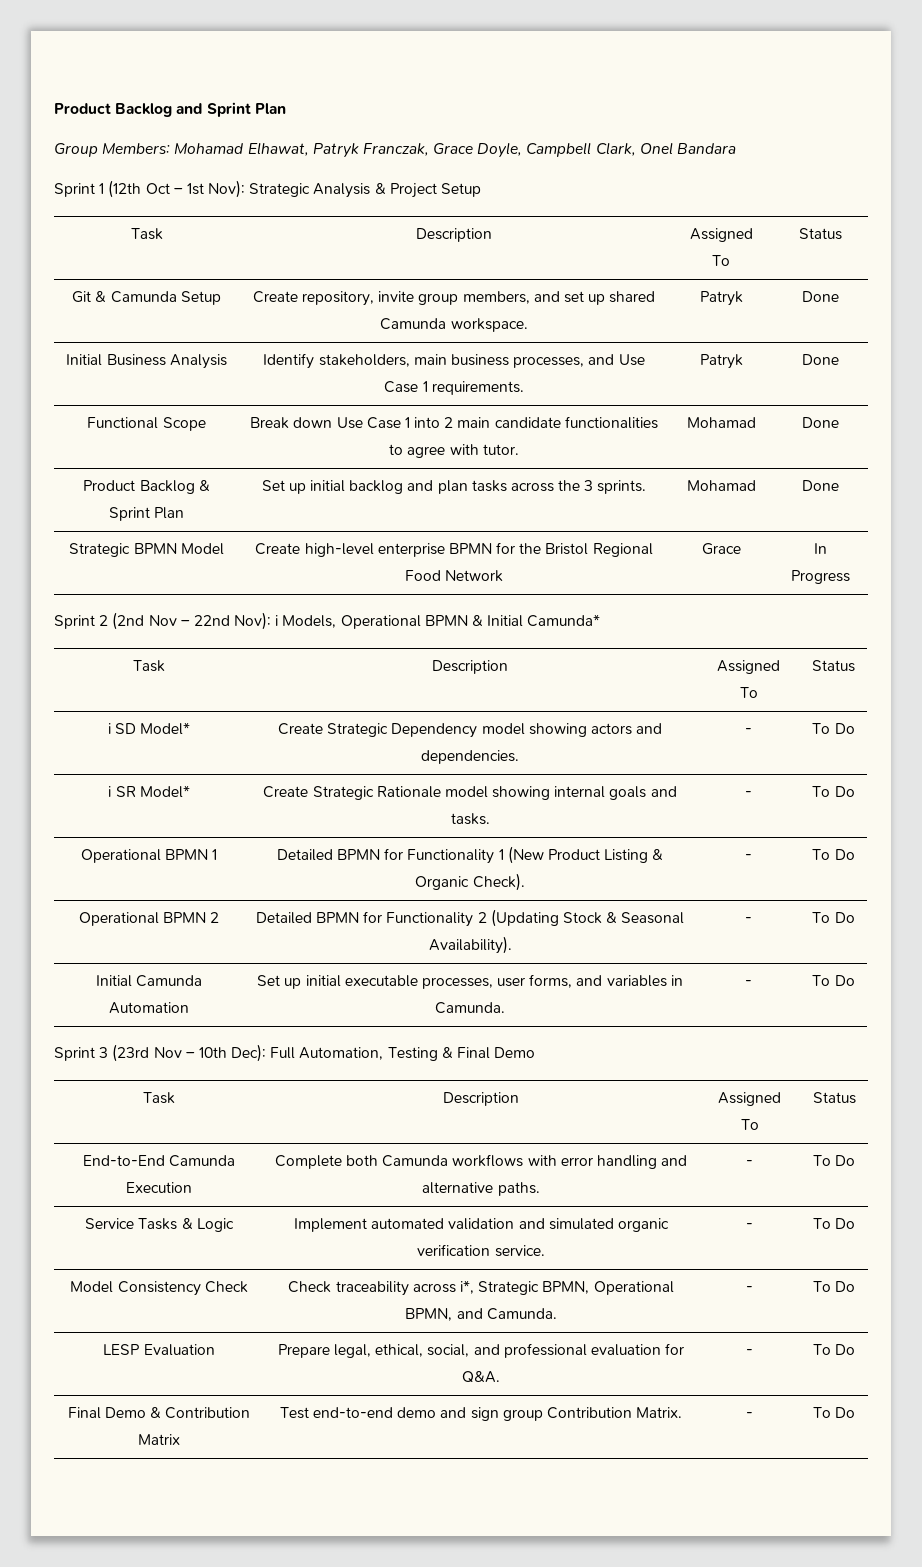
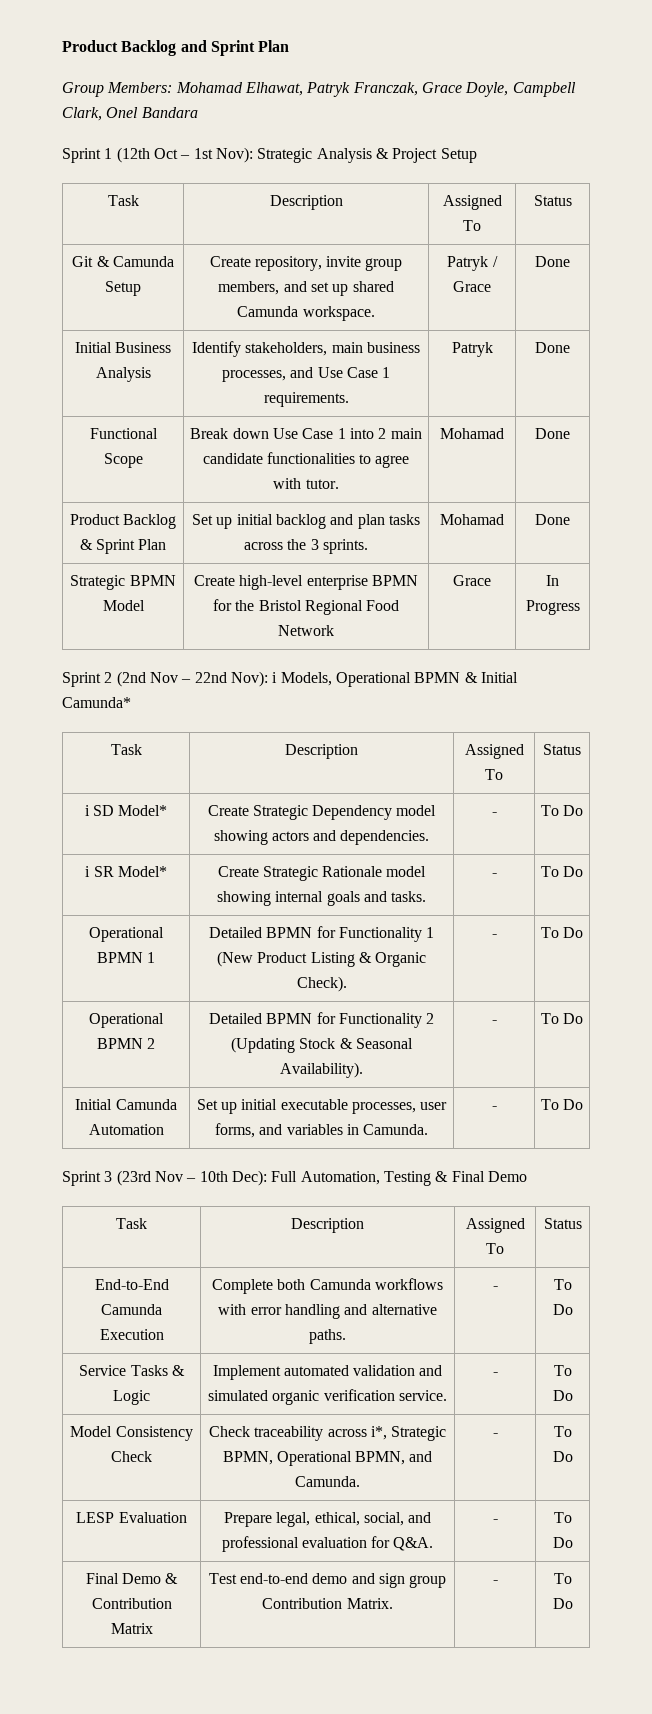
(743, 298) none -> [492,256,498,267] [453,281,491,292] / Grace

